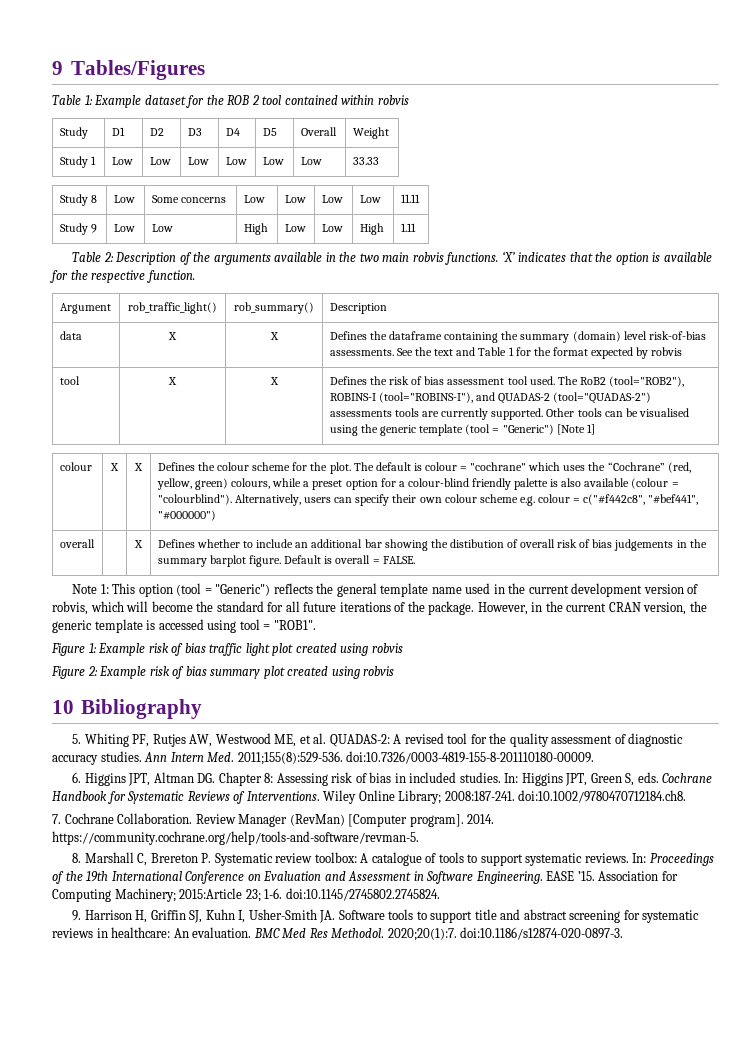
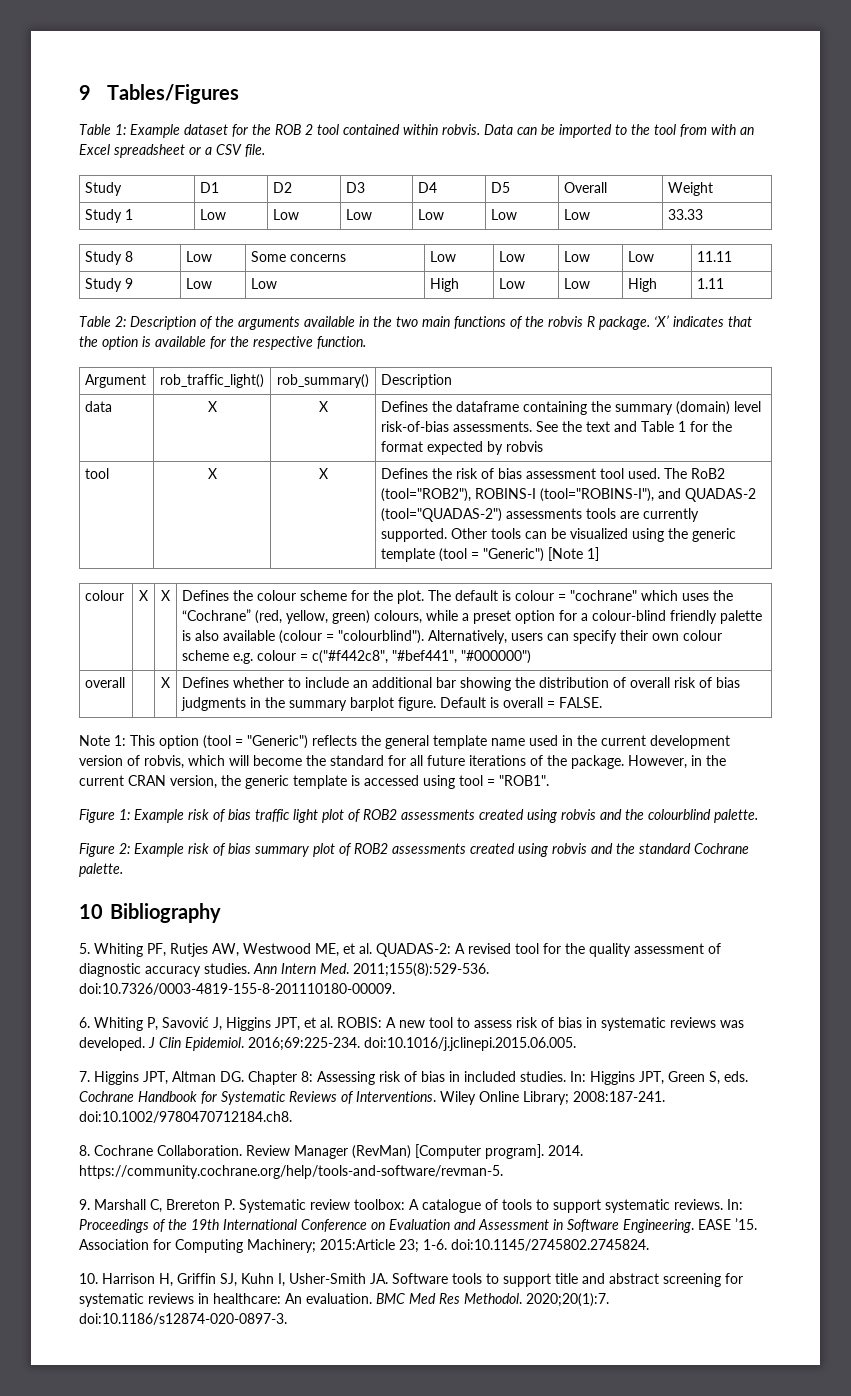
[377,95,409,105] robvis -> [442,124,754,138] [79,144,265,158] robvis. Data can be imported to the tool from with an Excel spreadsheet or a CSV file.
[412,252,499,265] robvis functions. -> [454,316,650,330] functions of the robvis R package.
[638,408,689,417] visualised -> [570,528,629,539] visualized
[449,539,504,548] distibution -> [539,677,610,688] distribution
[614,539,674,551] judgements -> [181,697,247,711] judgments
[295,643,403,656] created using robvis -> [348,809,758,823] of ROB2 assessments created using robvis and the colourblind palette.
[287,666,395,679] created using robvis -> [339,843,749,857] [79,863,123,877] of ROB2 assessments created using robvis and the standard Cochrane palette.
(82, 777) none -> [94,1017,744,1031] [79,1037,576,1051] [79,1071,90,1082] Whiting P, Savović J, Higgins JPT, et al. ROBIS: A new tool to assess risk of bias in systematic reviews was developed. J Clin Epidemiol. 2016;69:225-234. doi:10.1016/j.jclinepi.2015.06.005. // 7.
[52,814,61,824] 7. -> [79,1145,90,1156] 8.
[72,853,82,863] 8. -> [79,1199,90,1210] 9.
[72,910,82,921] 9. -> [79,1273,98,1284] 10.

